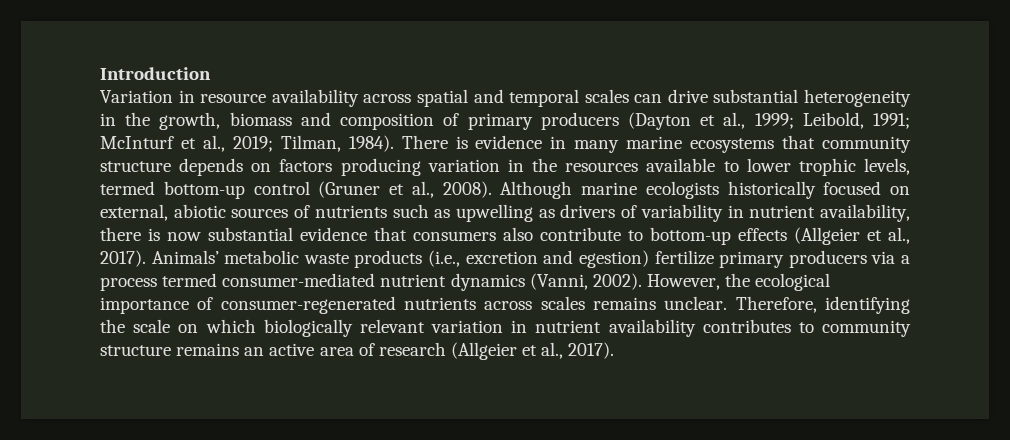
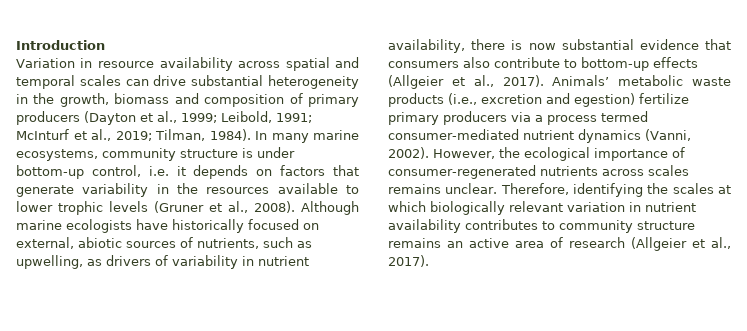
[401,135,912,153] [100,158,500,176] There is evidence in many marine ecosystems that community structure depends on factors producing variation -> [255,130,359,143] [16,147,295,161] [16,165,359,179] [16,183,149,197] In many marine ecosystems, community structure is under bottom-up control, i.e. it depends on factors that generate variability
[864,158,911,175] [100,181,310,199] levels, termed bottom-up control -> [109,201,148,212] levels
(719, 190) none -> [136,219,168,230] have
[314,205,387,218] nutrients -> [197,238,259,249] nutrients,
[456,204,533,222] upwelling -> [16,255,83,269] upwelling,
[133,319,199,333] scale on -> [672,183,731,194] scales at

